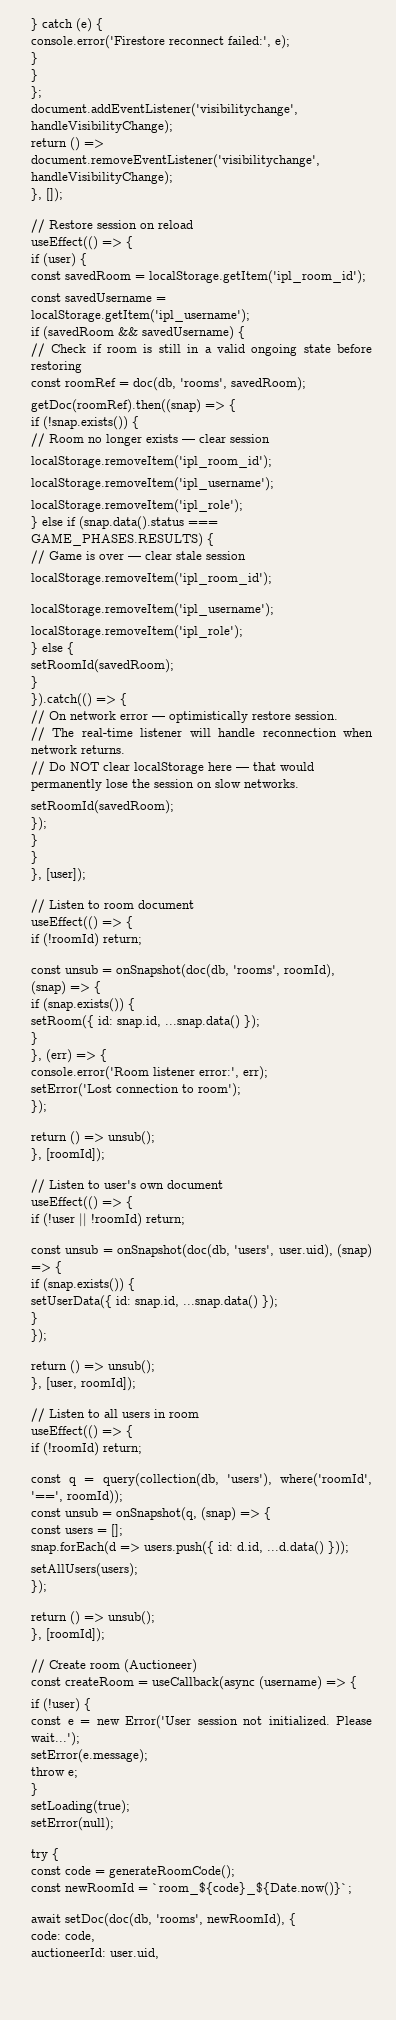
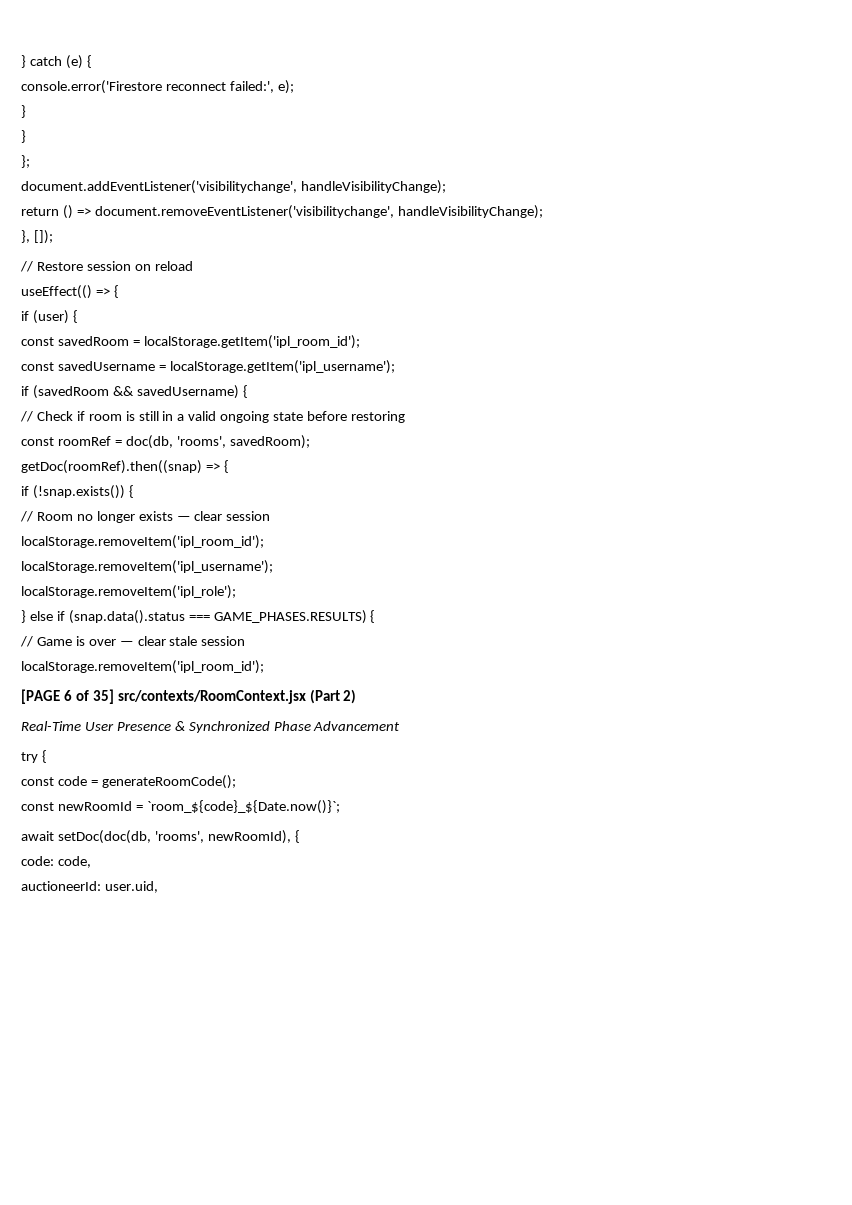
[31,603,274,617] [31,625,243,639] [31,642,74,655] [31,659,174,673] [31,676,38,689] [31,693,127,707] [31,710,338,724] [31,727,373,741] [31,745,125,754] [31,761,314,775] [31,779,299,791] [31,800,174,814] [31,817,47,831] [31,834,38,847] [31,851,38,864] [31,868,86,882] [31,899,194,913] [31,916,133,930] [31,933,142,947] [31,964,335,978] [31,981,101,995] [31,998,135,1012] [31,1015,260,1029] [31,1032,38,1045] [31,1049,107,1063] [31,1066,268,1080] [31,1083,241,1097] [31,1100,47,1114] [31,1131,155,1145] [31,1148,105,1162] [31,1179,223,1193] [31,1196,133,1210] [31,1213,185,1227] [31,1244,372,1258] [31,1261,62,1274] [31,1278,135,1292] [31,1295,278,1309] [31,1312,38,1325] [31,1329,47,1343] [31,1360,155,1374] [31,1377,136,1391] [31,1408,199,1422] [31,1425,133,1439] [31,1442,142,1456] [31,1473,372,1487] [31,1490,123,1504] [31,1507,271,1521] [31,1524,123,1537] [31,1541,349,1555] [31,1563,138,1577] [31,1580,47,1594] [31,1611,155,1625] [31,1628,105,1642] [31,1659,197,1673] [31,1676,357,1690] [31,1698,91,1712] [31,1715,372,1729] [31,1732,80,1746] [31,1749,148,1763] [31,1767,78,1778] [31,1783,38,1796] [31,1800,130,1814] [31,1817,114,1831] localStorage.removeItem('ipl_username'); // localStorage.removeItem('ipl_role'); // } else { // setRoomId(savedRoom); // } // }).catch(() => { // // On network error — optimistically restore session. // // The real-time listener will handle reconnection when network returns. // // Do NOT clear localStorage here — that would permanently lose the session on slow networks. // setRoomId(savedRoom); // }); // } // } // }, [user]); // // Listen to room document // useEffect(() => { // if (!roomId) return; // const unsub = onSnapshot(doc(db, 'rooms', roomId), (snap) => { // if (snap.exists()) { // setRoom({ id: snap.id, ...snap.data() }); // } // }, (err) => { // console.error('Room listener error:', err); // setError('Lost connection to room'); // }); // return () => unsub(); // }, [roomId]); // // Listen to user's own document // useEffect(() => { // if (!user || !roomId) return; // const unsub = onSnapshot(doc(db, 'users', user.uid), (snap) => { // if (snap.exists()) { // setUserData({ id: snap.id, ...snap.data() }); // } // }); // return () => unsub(); // }, [user, roomId]); // // Listen to all users in room // useEffect(() => { // if (!roomId) return; // const q = query(collection(db, 'users'), where('roomId', '==', roomId)); // const unsub = onSnapshot(q, (snap) => { // const users = []; // snap.forEach(d => users.push({ id: d.id, ...d.data() })); // setAllUsers(users); // }); // return () => unsub(); // }, [roomId]); // // Create room (Auctioneer) // const createRoom = useCallback(async (username) => { // if (!user) { // const e = new Error('User session not initialized. Please wait...'); // setError(e.message); // throw e; // } // setLoading(true); // setError(null); -> [21,689,357,704] [21,721,401,733] [PAGE 6 of 35] src/contexts/RoomContext.jsx (Part 2) // Real-Time User Presence & Synchronized Phase Advancement

